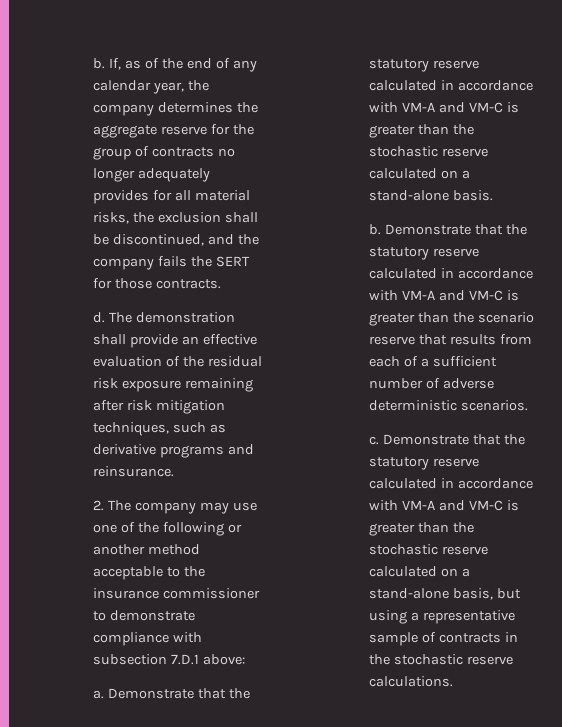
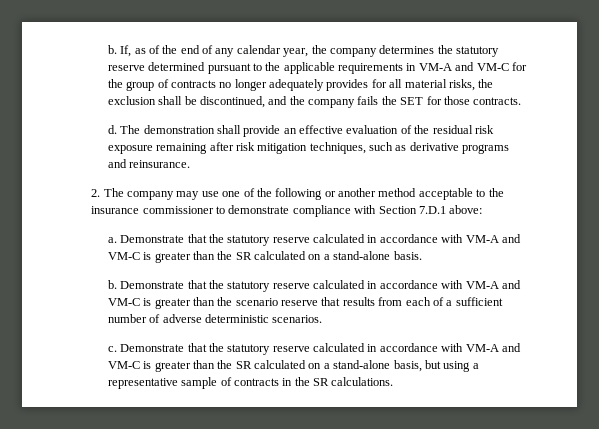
[93,125,208,138] aggregate reserve -> [455,46,499,57] [107,62,509,74] statutory reserve determined pursuant to the applicable requirements in VM-A and VM-C
[216,256,251,267] SERT -> [400,97,424,105] SET
[93,654,168,665] subsection -> [378,206,417,214] Section
[369,146,489,157] stochastic reserve -> [235,252,252,260] SR
[369,544,489,555] stochastic reserve -> [235,361,252,369] SR
[394,654,514,665] stochastic reserve -> [312,378,329,386] SR

